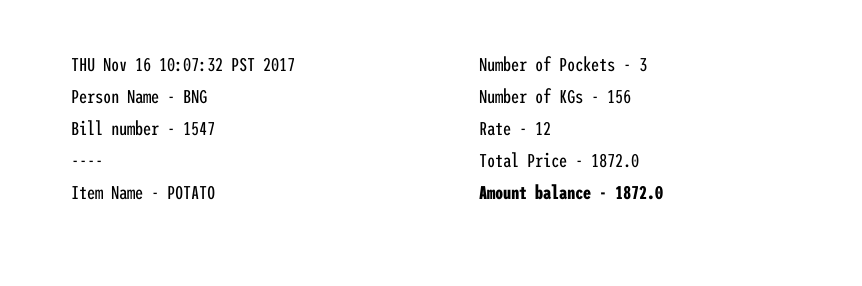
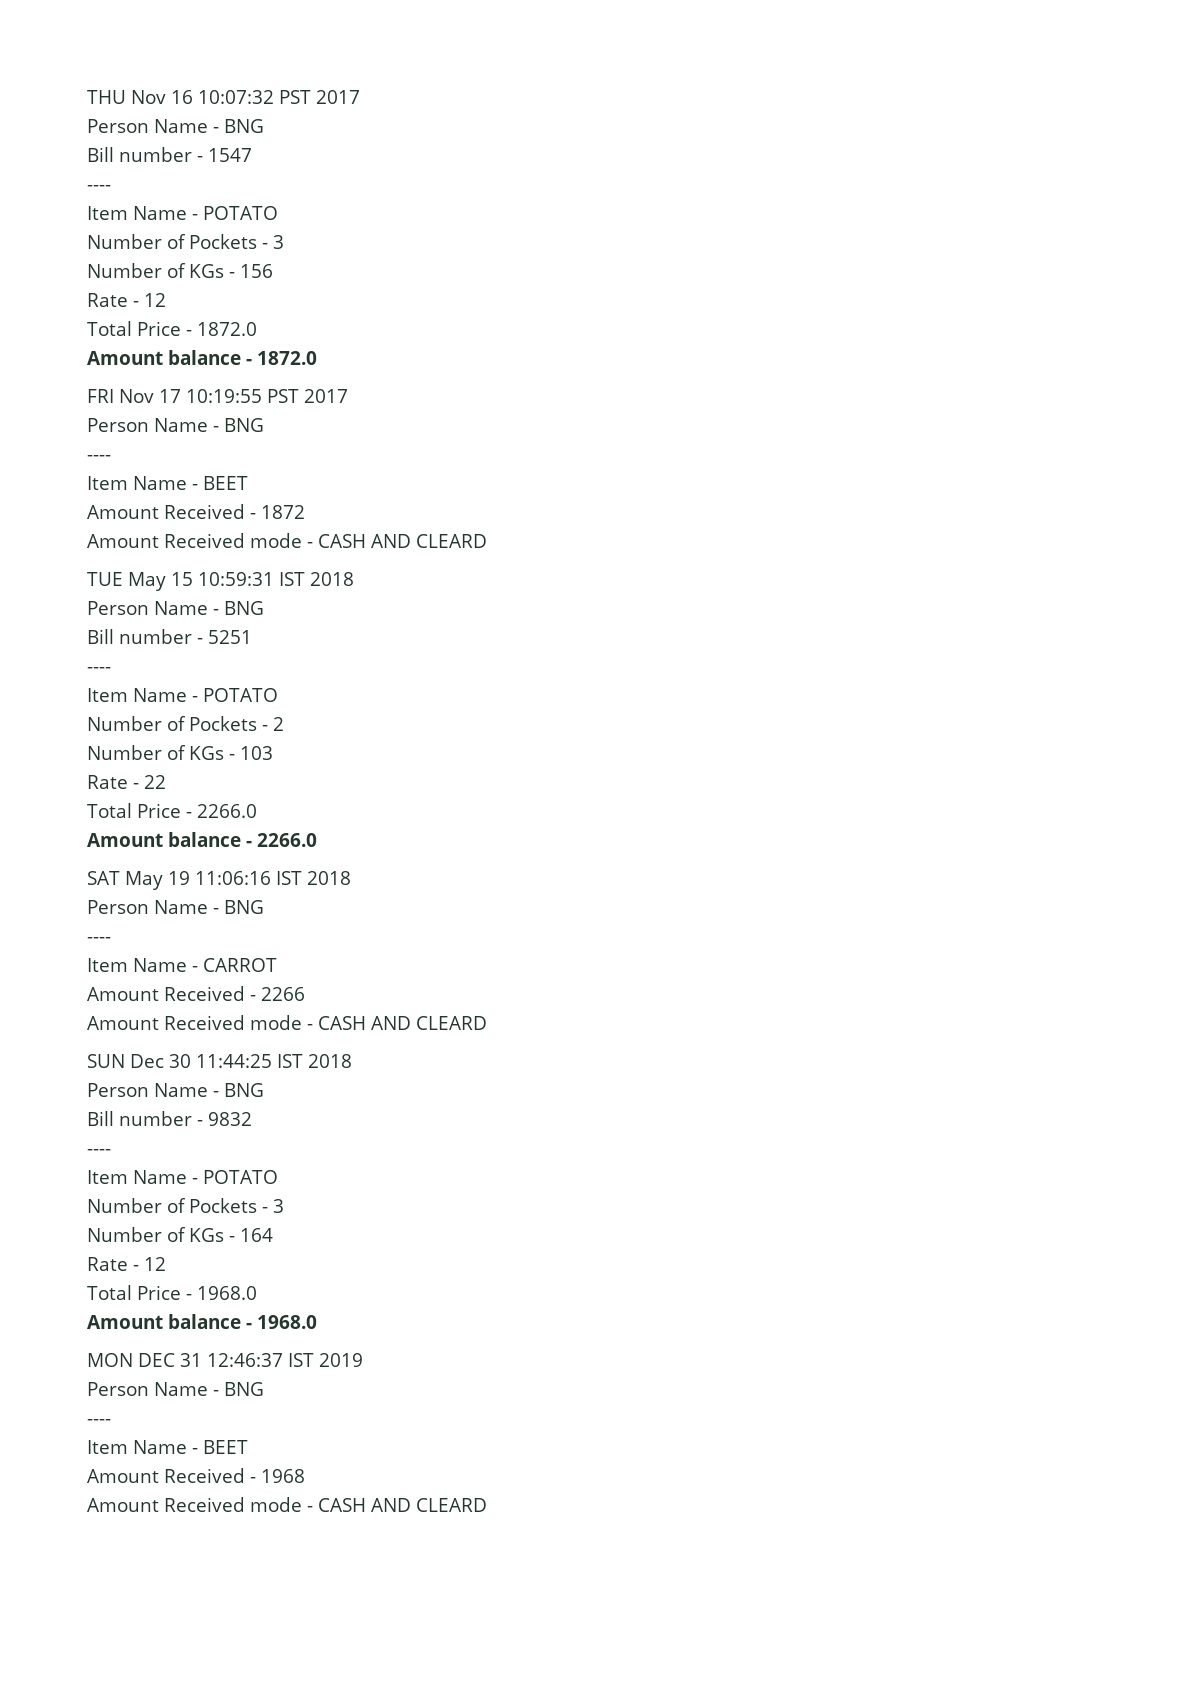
(663, 192) none -> [87,389,348,403] [87,418,264,432] [87,455,111,461] [87,476,248,490] [87,504,305,519] [87,533,487,548] [87,572,354,591] [87,601,264,615] [87,629,252,644] [87,667,111,673] [87,688,278,702] [87,716,284,731] [87,745,273,760] [87,775,166,789] [87,803,257,818] [87,832,317,847] [87,871,351,890] [87,900,264,914] [87,937,111,943] [87,958,277,972] [87,986,305,1001] [87,1015,487,1030] [87,1054,352,1068] [87,1083,264,1097] [87,1111,252,1126] [87,1149,111,1155] [87,1170,278,1184] [87,1198,284,1213] [87,1227,273,1242] [87,1257,166,1271] [87,1285,257,1300] [87,1314,317,1329] [87,1353,363,1367] [87,1382,264,1396] [87,1419,111,1425] [87,1440,248,1454] [87,1468,305,1483] [87,1497,487,1512] // FRI Nov 17 10:19:55 PST 2017 // Person Name - BNG // ---- // Item Name - BEET // Amount Received - 1872 // Amount Received mode - CASH AND CLEARD // TUE May 15 10:59:31 IST 2018 // Person Name - BNG // Bill number - 5251 // ---- // Item Name - POTATO // Number of Pockets - 2 // Number of KGs - 103 // Rate - 22 // Total Price - 2266.0 // Amount balance - 2266.0 // SAT May 19 11:06:16 IST 2018 // Person Name - BNG // ---- // Item Name - CARROT // Amount Received - 2266 // Amount Received mode - CASH AND CLEARD // SUN Dec 30 11:44:25 IST 2018 // Person Name - BNG // Bill number - 9832 // ---- // Item Name - POTATO // Number of Pockets - 3 // Number of KGs - 164 // Rate - 12 // Total Price - 1968.0 // Amount balance - 1968.0 // MON DEC 31 12:46:37 IST 2019 // Person Name - BNG // ---- // Item Name - BEET // Amount Received - 1968 // Amount Received mode - CASH AND CLEARD

